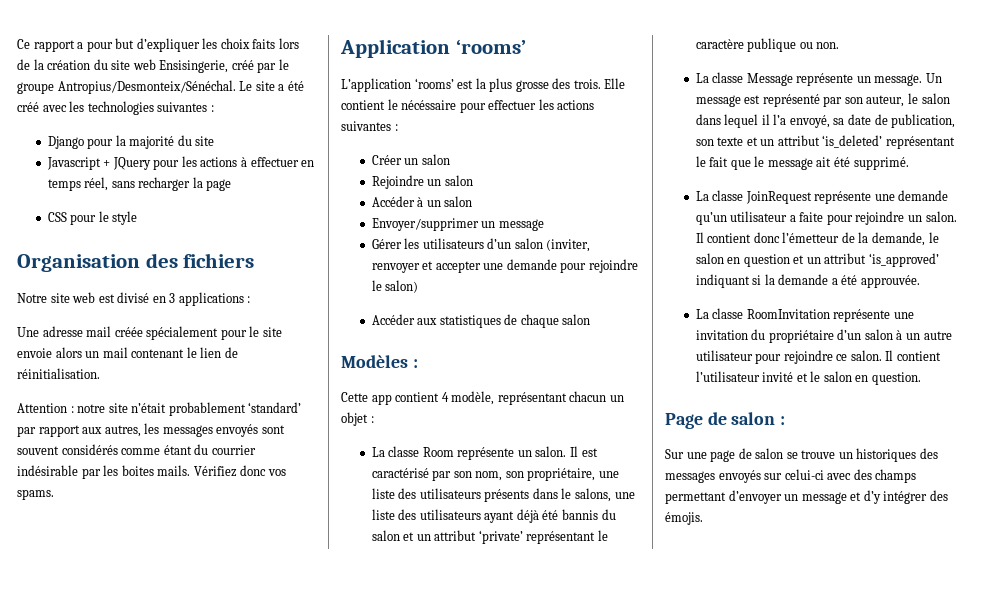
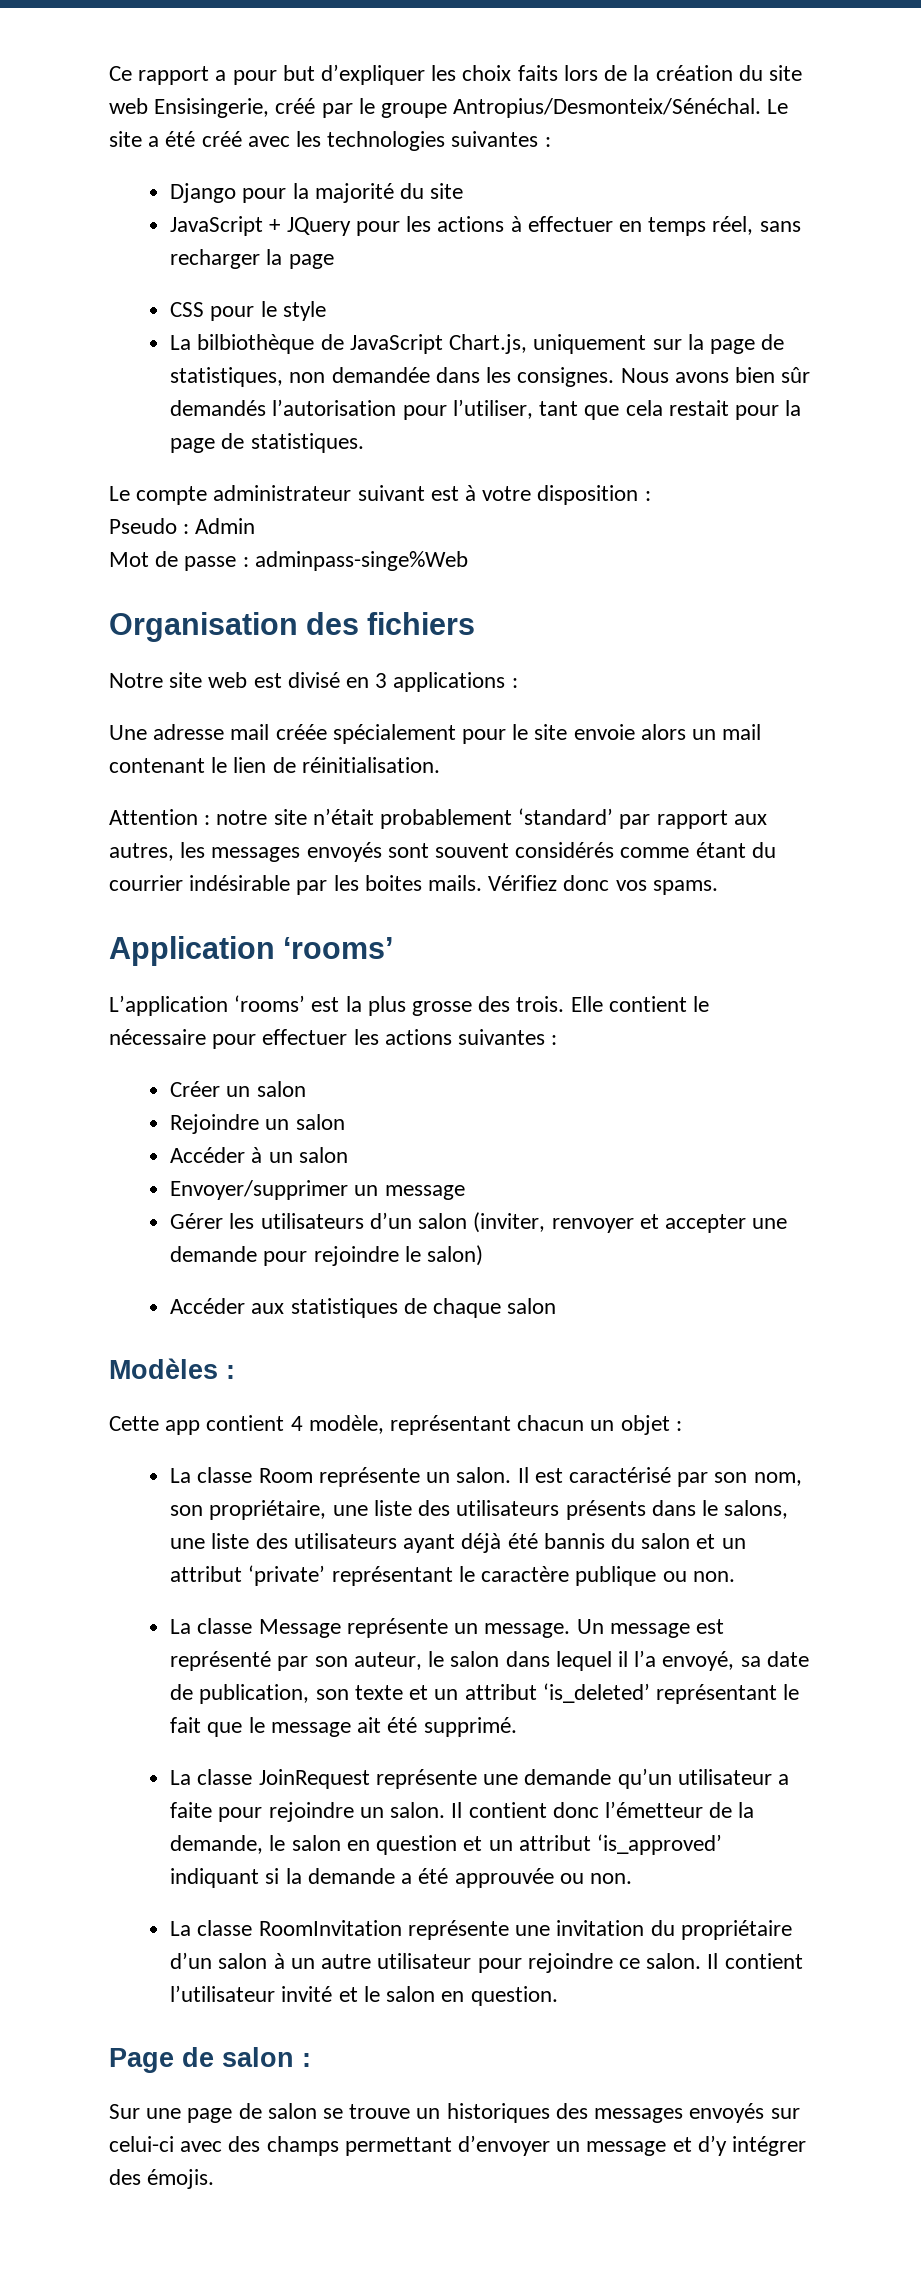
[46,157,101,170] Javascript -> [170,216,264,236] JavaScript
(138, 218) none -> [170,334,785,354] [170,367,811,387] [170,399,802,420] [170,433,364,453] [109,485,651,505] [109,518,256,534] [109,551,468,571] // La bilbiothèque de JavaScript Chart.js, uniquement sur la page de statistiques, non demandée dans les consignes. Nous avons bien sûr demandés l’autorisation pour l’utiliser, tant que cela restait pour la page de statistiques. // Le compte administrateur suivant est à votre disposition : // Pseudo : Admin // Mot de passe : adminpass-singe%Web
[401,100,457,110] nécéssaire -> [109,1029,206,1045] nécessaire
[860,275,920,288] approuvée. -> [454,1868,632,1888] approuvée ou non.

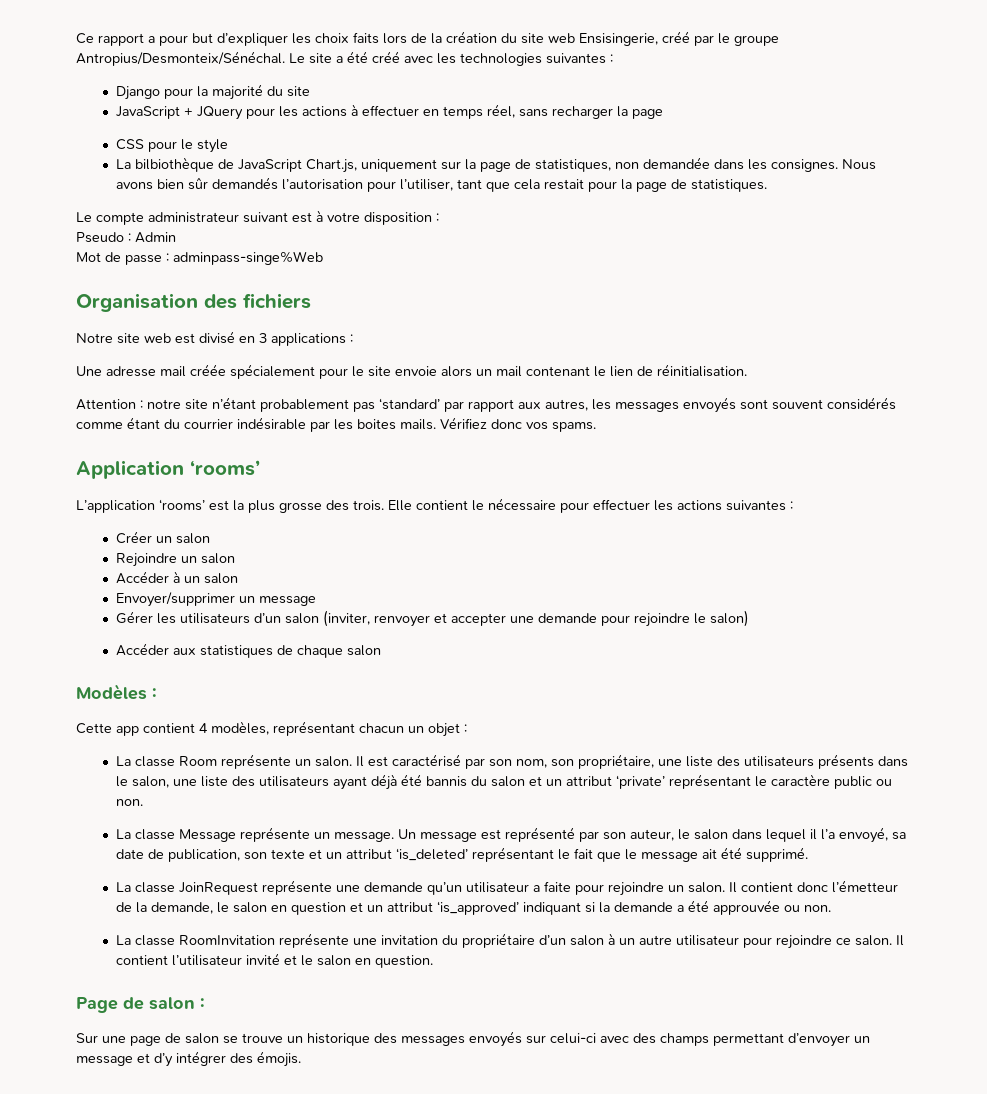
[312,808,513,829] n’était probablement -> [212,397,375,412] n’étant probablement pas
[308,1415,384,1434] modèle, -> [211,721,269,735] modèles,
[724,1500,789,1519] salons, -> [132,776,170,788] salon,
[575,1566,657,1586] publique -> [834,776,873,789] public
[446,2103,550,2123] historiques -> [307,1033,370,1046] historique

